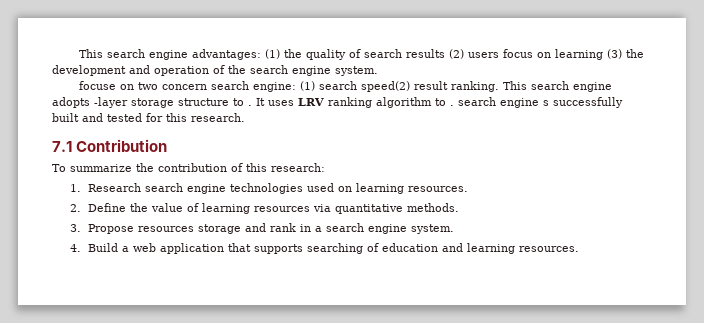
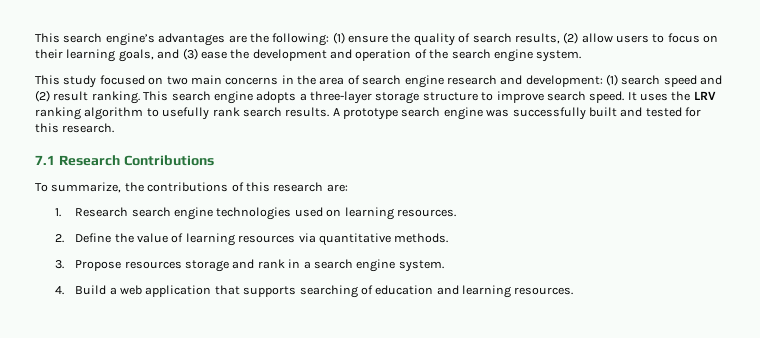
[78,49,622,60] This search engine advantages: (1) the quality of search results (2) users focus on learning (3) -> [35,32,719,46] [35,48,227,62] This search engine’s advantages are the following: (1) ensure the quality of search results, (2) allow users to focus on their learning goals, and (3) ease
[78,81,410,92] focuse on two concern search engine: (1) search speed(2) -> [35,74,723,88] [35,90,50,102] This study focused on two main concerns in the area of search engine research and development: (1) search speed and (2)
[94,97,128,108] -layer -> [299,91,372,104] a three-layer
[248,105,252,106] . -> [496,91,625,103] improve search speed.
(294, 103) none -> [671,91,691,101] the
[450,97,549,108] . search engine s -> [162,107,510,120] usefully rank search results. A prototype search engine was
[76,139,168,152] Contribution -> [58,155,214,166] Research Contributions
[70,163,325,172] summarize the contribution of this research: -> [51,182,348,193] summarize, the contributions of this research are:

